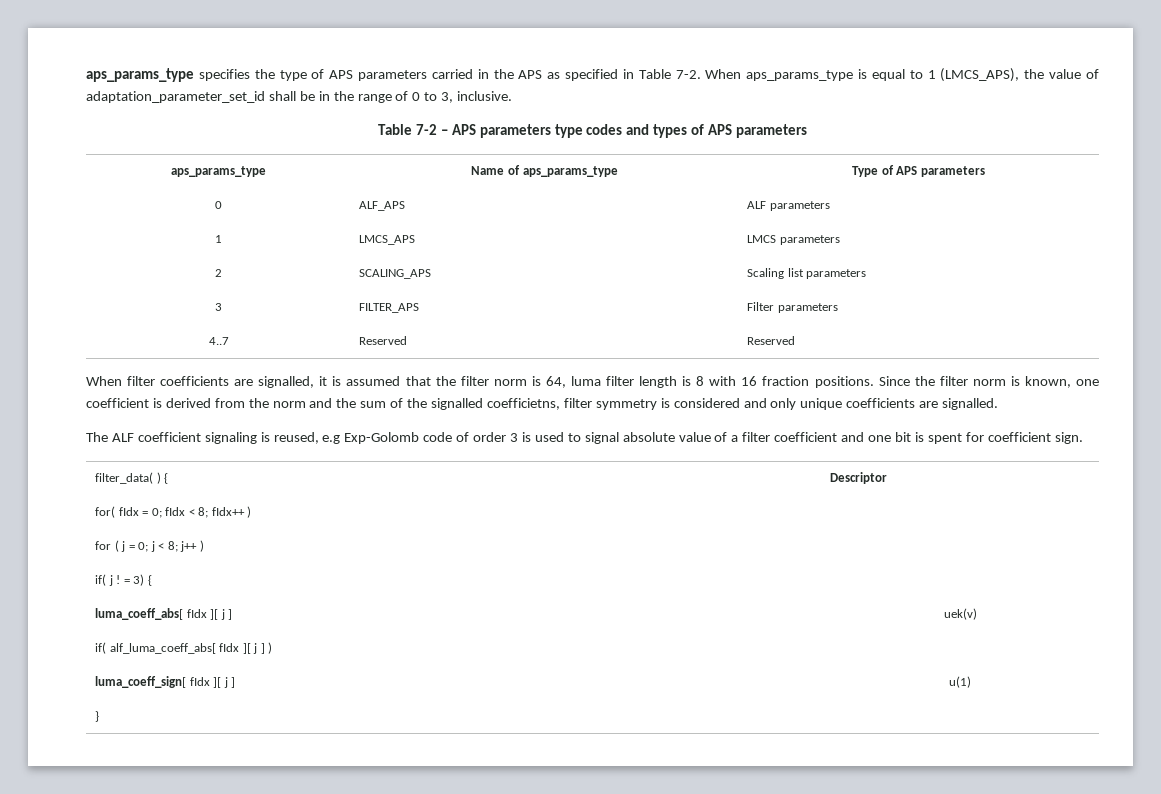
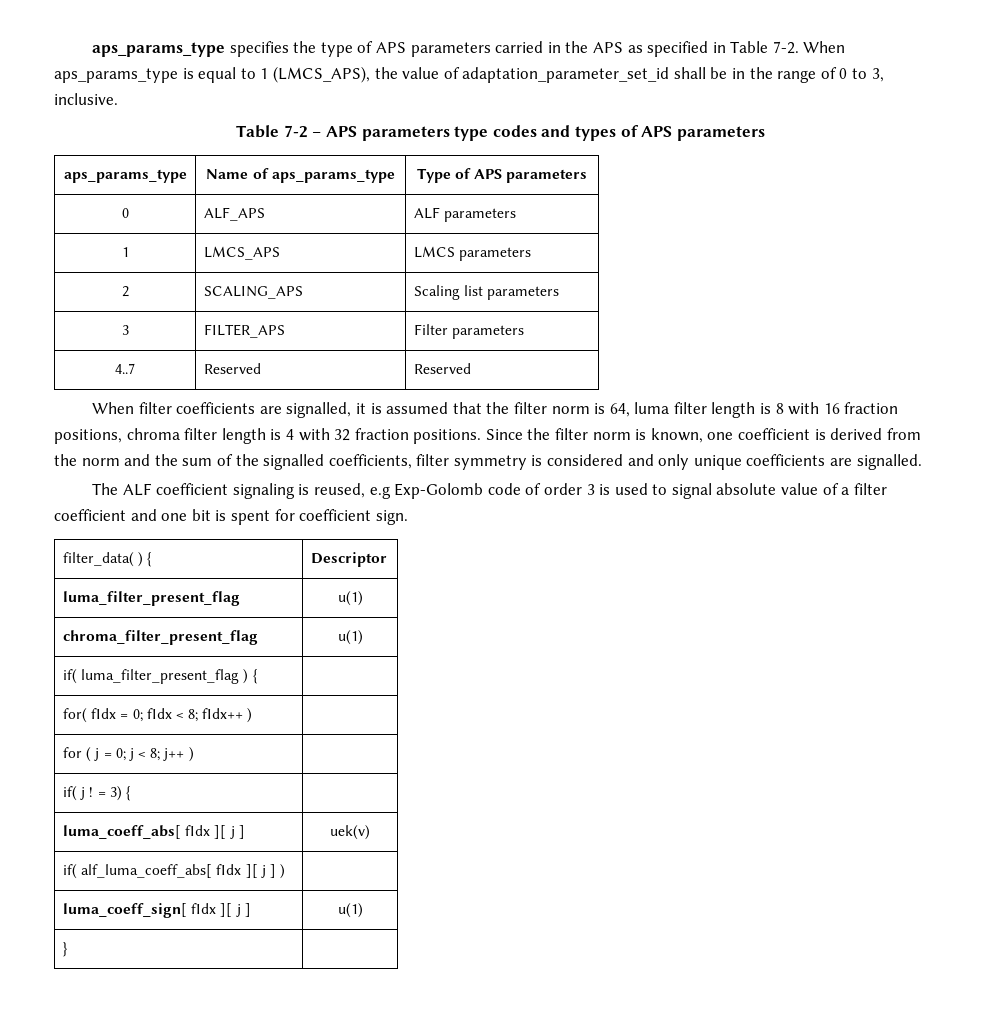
(810, 381) none -> [54,428,409,444] positions, chroma filter length is 4 with 32 fraction
[486,398,560,410] coefficietns, -> [328,454,412,469] coefficients,
(887, 478) none -> [62,591,240,606] [337,591,363,606] [62,630,258,645] [337,630,363,645] [62,669,258,684] // luma_filter_present_flag | u(1) // chroma_filter_present_flag | u(1) // if( luma_filter_present_flag ) { |

